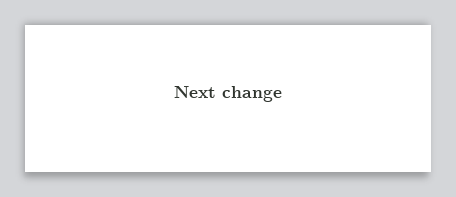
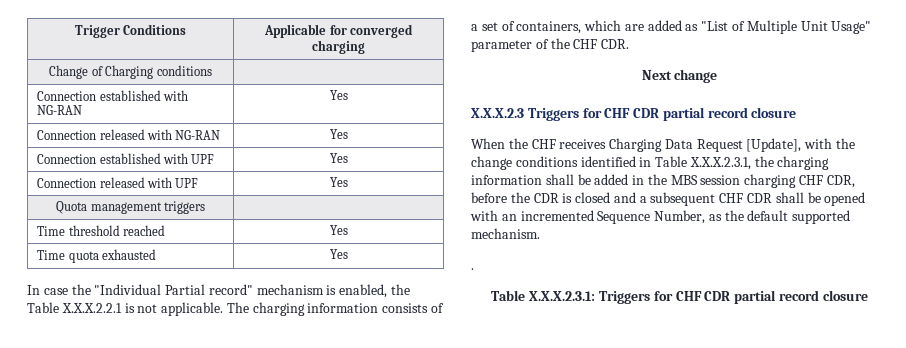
[174,86,282,102] Next change -> [74,24,187,38] [264,24,413,38] [312,40,365,54] [49,65,212,79] [37,90,189,101] [37,105,83,115] [329,90,348,100] [37,129,221,140] [329,129,348,139] [37,153,215,164] [329,153,348,163] [37,177,199,188] [329,177,348,187] [56,201,205,214] [37,225,166,236] [329,225,348,235] [37,249,157,263] [329,249,348,259] [27,284,411,298] [27,302,445,316] [471,20,872,34] [471,38,630,52] [641,69,718,83] [471,107,797,121] [471,138,856,152] [471,156,830,170] [471,174,855,188] [471,192,866,206] [470,210,851,224] [471,228,540,239] [471,268,474,270] [491,290,868,304] Trigger Conditions | Applicable for converged charging // Change of Charging conditions | // Connection established with NG-RAN | Yes // Connection released with NG-RAN | Yes // Connection established with UPF | Yes // Connection released with UPF | Yes // Quota management triggers | // Time threshold reached | Yes // Time quota exhausted | Yes // In case the "Individual Partial record" mechanism is enabled, the Table X.X.X.2.2.1 is not applicable. The charging information consists of a set of containers, which are added as "List of Multiple Unit Usage" parameter of the CHF CDR. // Next change // X.X.X.2.3 Triggers for CHF CDR partial record closure // When the CHF receives Charging Data Request [Update], with the change conditions identified in Table X.X.X.2.3.1, the charging information shall be added in the MBS session charging CHF CDR, before the CDR is closed and a subsequent CHF CDR shall be opened with an incremented Sequence Number, as the default supported mechanism. // . // Table X.X.X.2.3.1: Triggers for CHF CDR partial record closure

